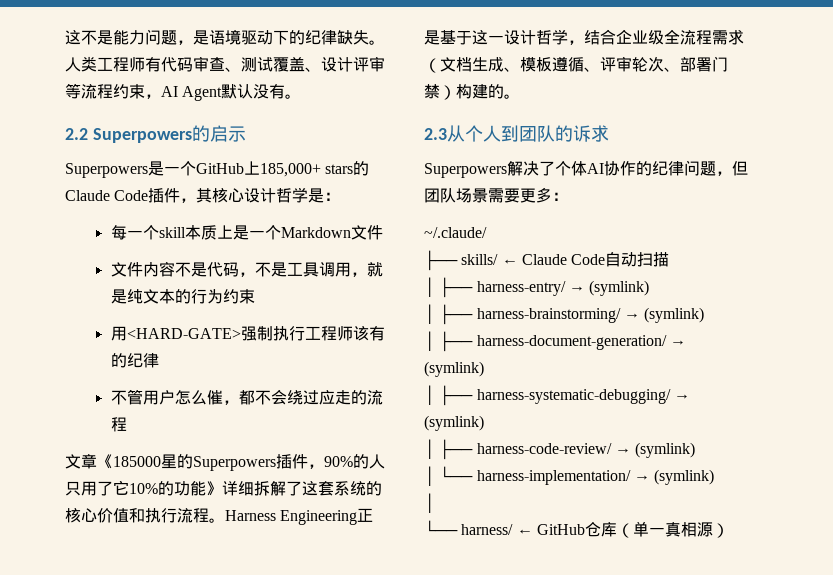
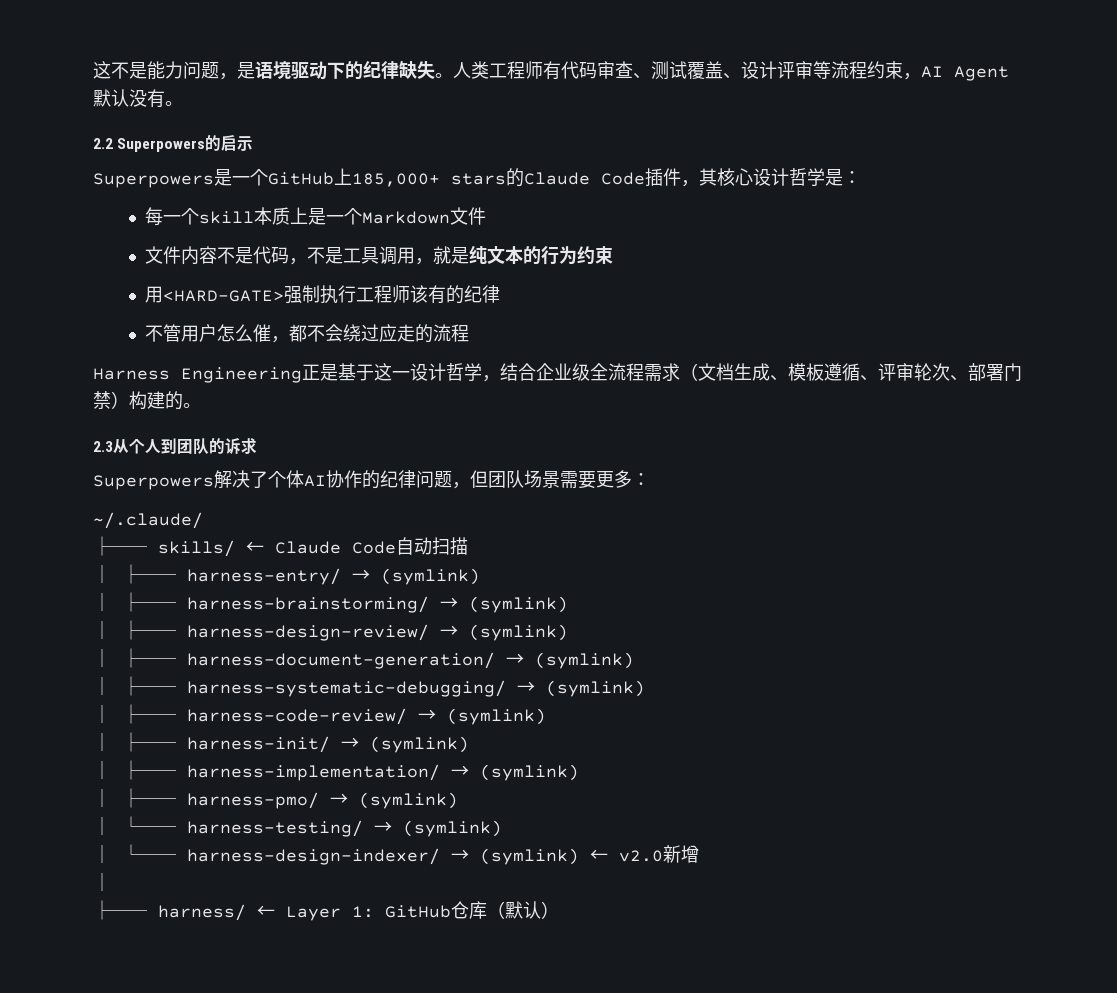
[65,454,385,471] [65,480,382,496] [65,508,225,523] 文章《185000星的Superpowers插件，90%的人只用了它10%的功能》详细拆解了这套系统的核心价值和执行流程。 -> (470, 333) none
(705, 315) none -> [93,620,568,641] // │ ├── harness-design-review/ → (symlink)
[439,466,715,485] [424,493,435,513] [424,520,713,538] └── harness-implementation/ → (symlink) // │ // └── harness/ ← GitHub仓库（单一真相源 -> [122,732,469,753] [93,760,579,781] [93,788,458,809] [93,816,502,837] [93,844,699,865] [93,873,111,892] [93,900,541,921] ├── harness-init/ → (symlink) // │ ├── harness-implementation/ → (symlink) // │ ├── harness-pmo/ → (symlink) // │ └── harness-testing/ → (symlink) // │ └── harness-design-indexer/ → (symlink) ← v2.0新增 // │ // ├── harness/ ← Layer 1: GitHub仓库（默认

